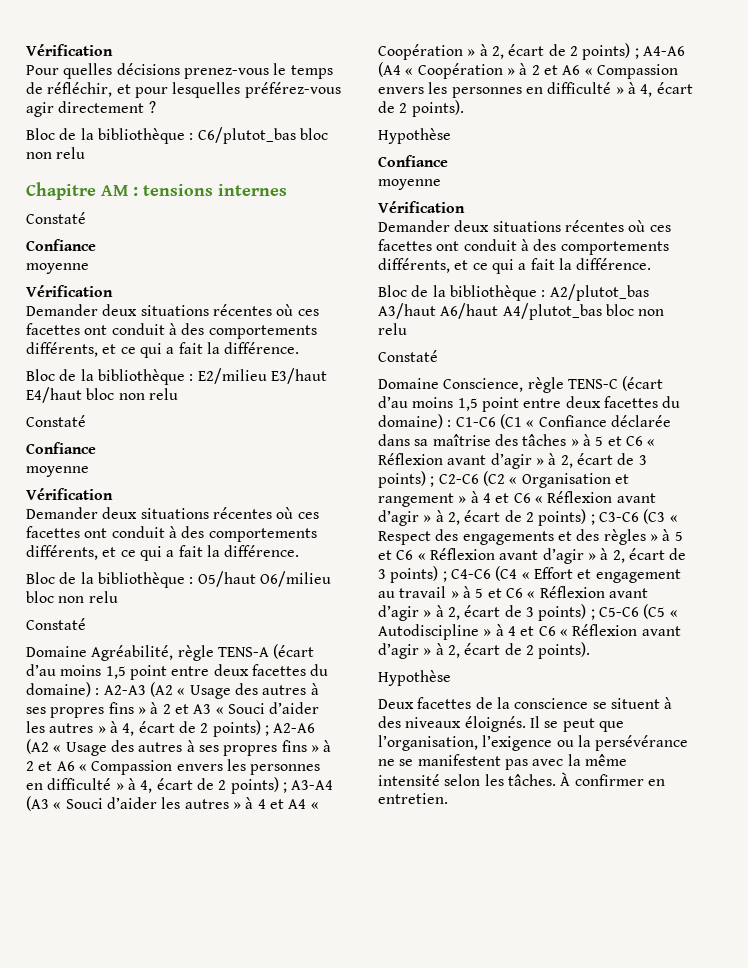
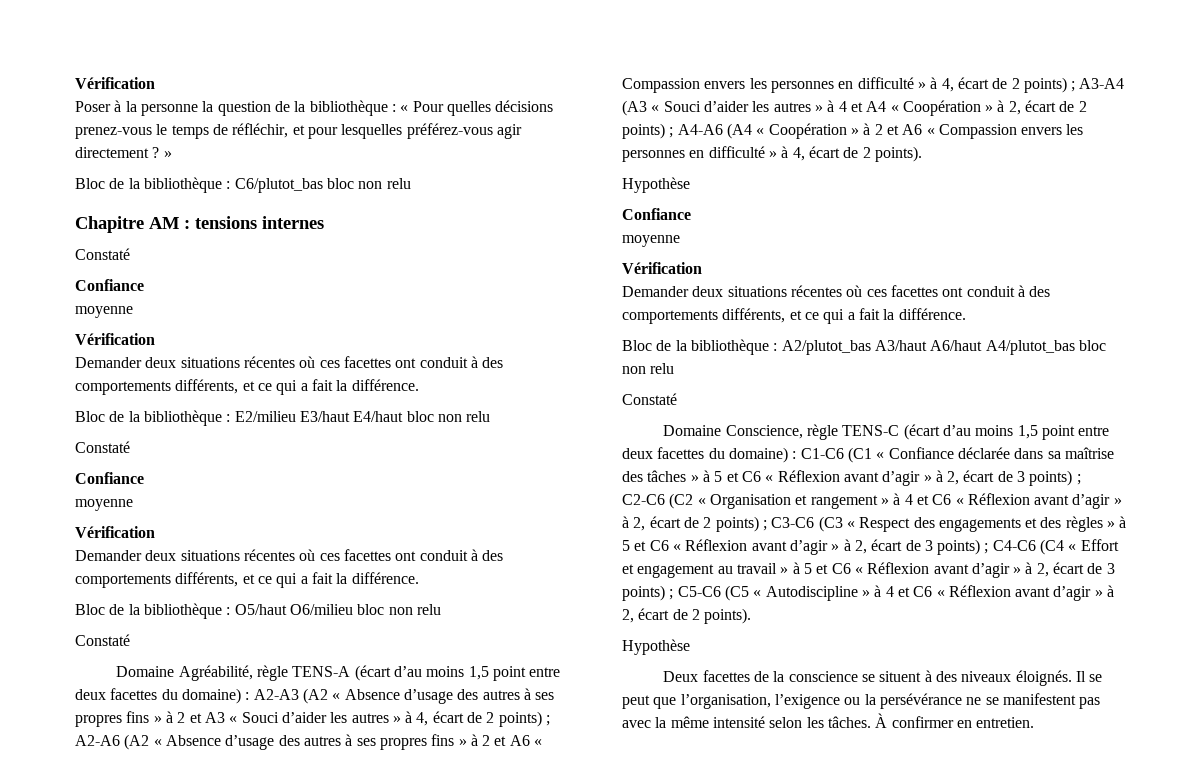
[26,44,113,56] Vérification // -> [75,77,155,89] [75,100,409,116] Vérification // Poser à la personne la question de la bibliothèque : «
(156, 107) none -> [163,151,172,158] »
[189,685,231,699] Usage -> [344,689,453,704] Absence d’usage
[65,742,107,756] Usage -> [165,735,275,750] Absence d’usage

